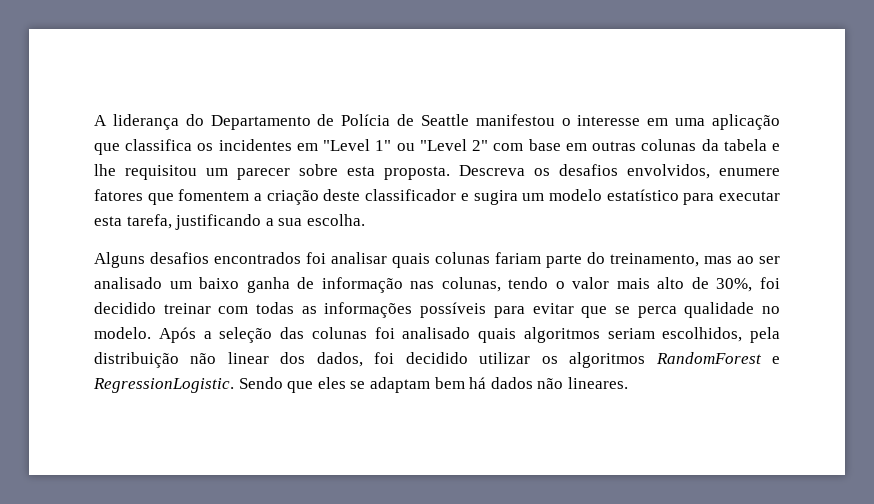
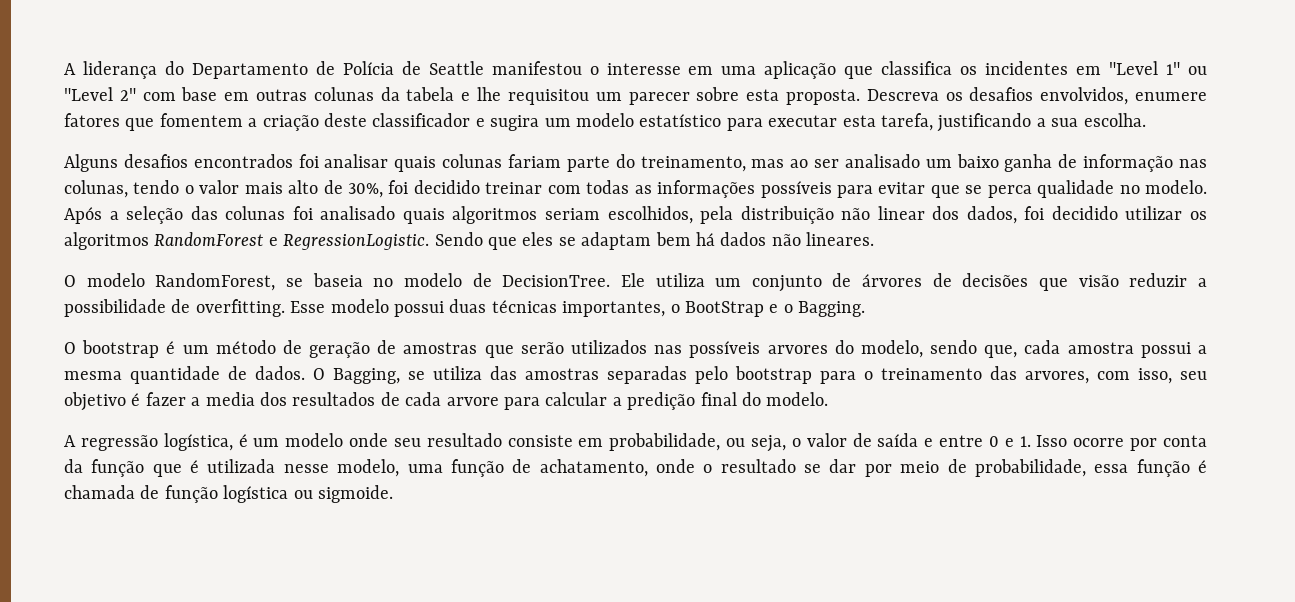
(628, 383) none -> [64,273,1207,292] [64,299,866,317] [64,340,1207,358] [64,366,1207,384] [64,392,829,411] [64,433,1207,452] [64,459,1207,477] [64,485,393,503] // O modelo RandomForest, se baseia no modelo de DecisionTree. Ele utiliza um conjunto de árvores de decisões que visão reduzir a possibilidade de overfitting. Esse modelo possui duas técnicas importantes, o BootStrap e o Bagging. // O bootstrap é um método de geração de amostras que serão utilizados nas possíveis arvores do modelo, sendo que, cada amostra possui a mesma quantidade de dados. O Bagging, se utiliza das amostras separadas pelo bootstrap para o treinamento das arvores, com isso, seu objetivo é fazer a media dos resultados de cada arvore para calcular a predição final do modelo. // A regressão logística, é um modelo onde seu resultado consiste em probabilidade, ou seja, o valor de saída e entre 0 e 1. Isso ocorre por conta da função que é utilizada nesse modelo, uma função de achatamento, onde o resultado se dar por meio de probabilidade, essa função é chamada de função logística ou sigmoide.

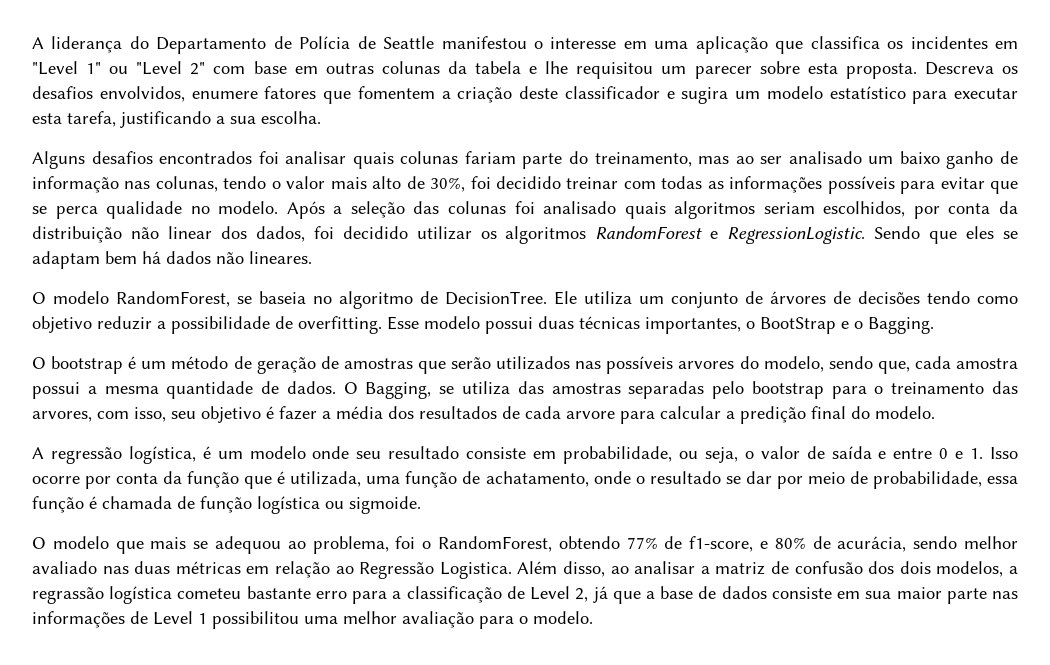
[1004,154,1053,172] ganha -> [946,151,994,169] ganho
[700,206,734,224] pela -> [913,201,1018,219] por conta da
[403,273,462,287] modelo -> [339,291,413,309] algoritmo
[1039,275,1119,291] que visão -> [927,291,1018,304] [32,316,92,333] tendo como objetivo
[205,392,255,406] media -> [336,406,383,419] média
[207,459,400,477] utilizada nesse modelo, -> [290,471,362,487] utilizada,
(393, 494) none -> [32,536,1018,554] [32,561,1019,579] [32,586,1019,604] [32,611,593,629] // O modelo que mais se adequou ao problema, foi o RandomForest, obtendo 77% de f1-score, e 80% de acurácia, sendo melhor avaliado nas duas métricas em relação ao Regressão Logistica. Além disso, ao analisar a matriz de confusão dos dois modelos, a regrassão logística cometeu bastante erro para a classificação de Level 2, já que a base de dados consiste em sua maior parte nas informações de Level 1 possibilitou uma melhor avaliação para o modelo.

